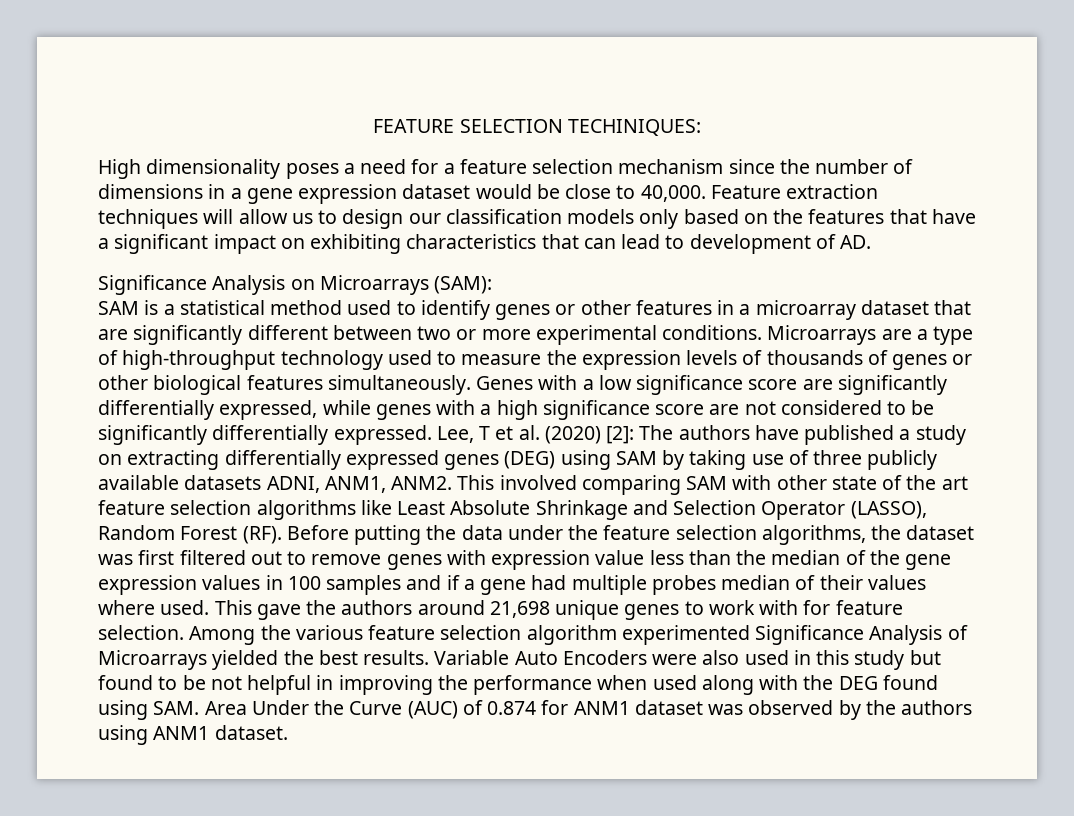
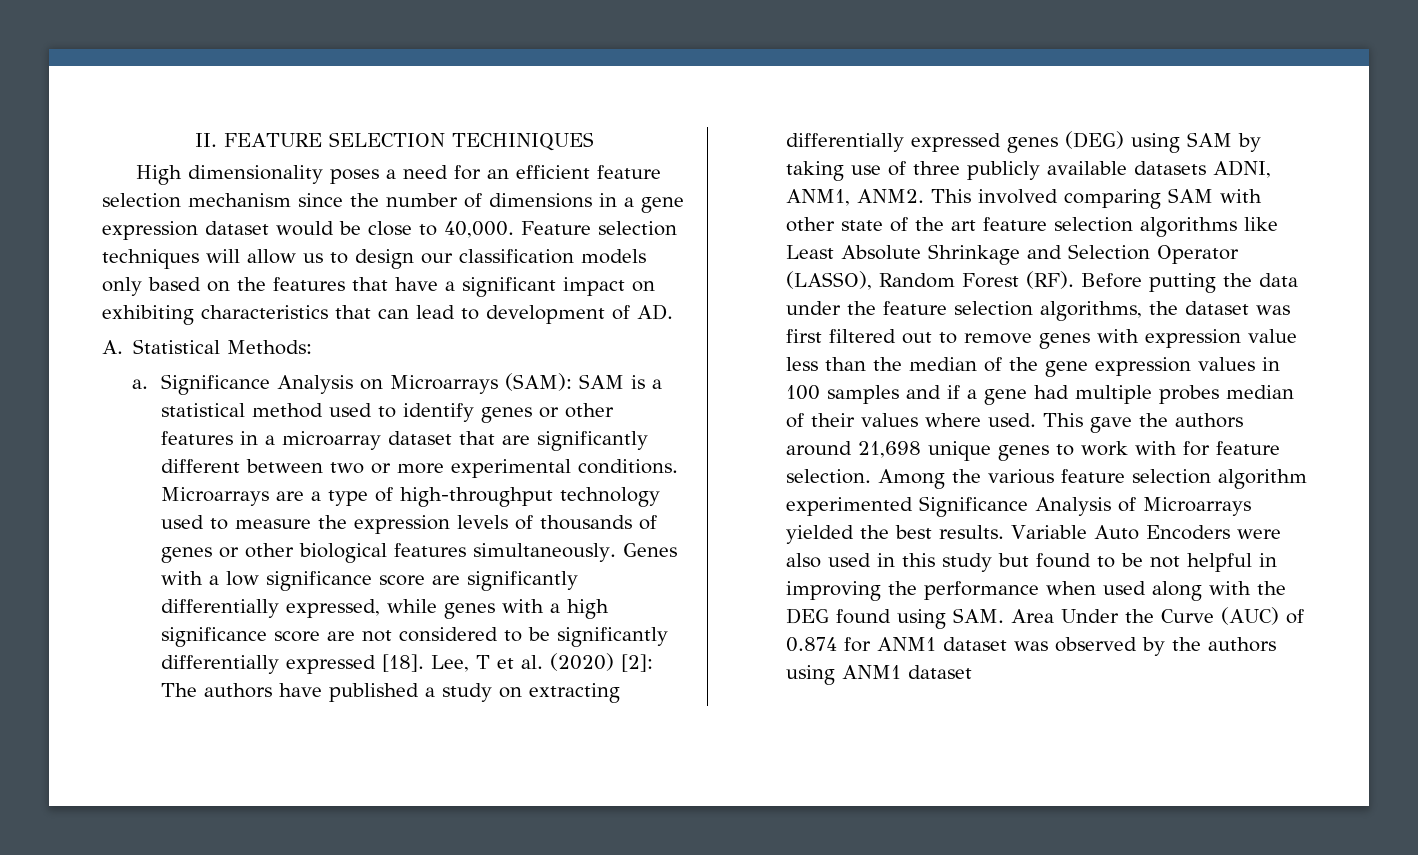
(373, 126) none -> [194,133,217,147] II.
[567,119,701,136] TECHINIQUES: -> [451,132,594,151] TECHINIQUES
[443,163,455,174] a -> [486,165,590,179] an efficient
[786,184,879,199] extraction -> [598,221,677,236] selection
(872, 242) none -> [102,339,313,355] [131,379,148,389] A. Statistical Methods: // a.
(493, 285) // -> (573, 382) none
[333,425,432,445] expressed. -> [286,654,425,674] expressed [18].
[214,725,288,740] dataset. -> [908,665,973,679] dataset

